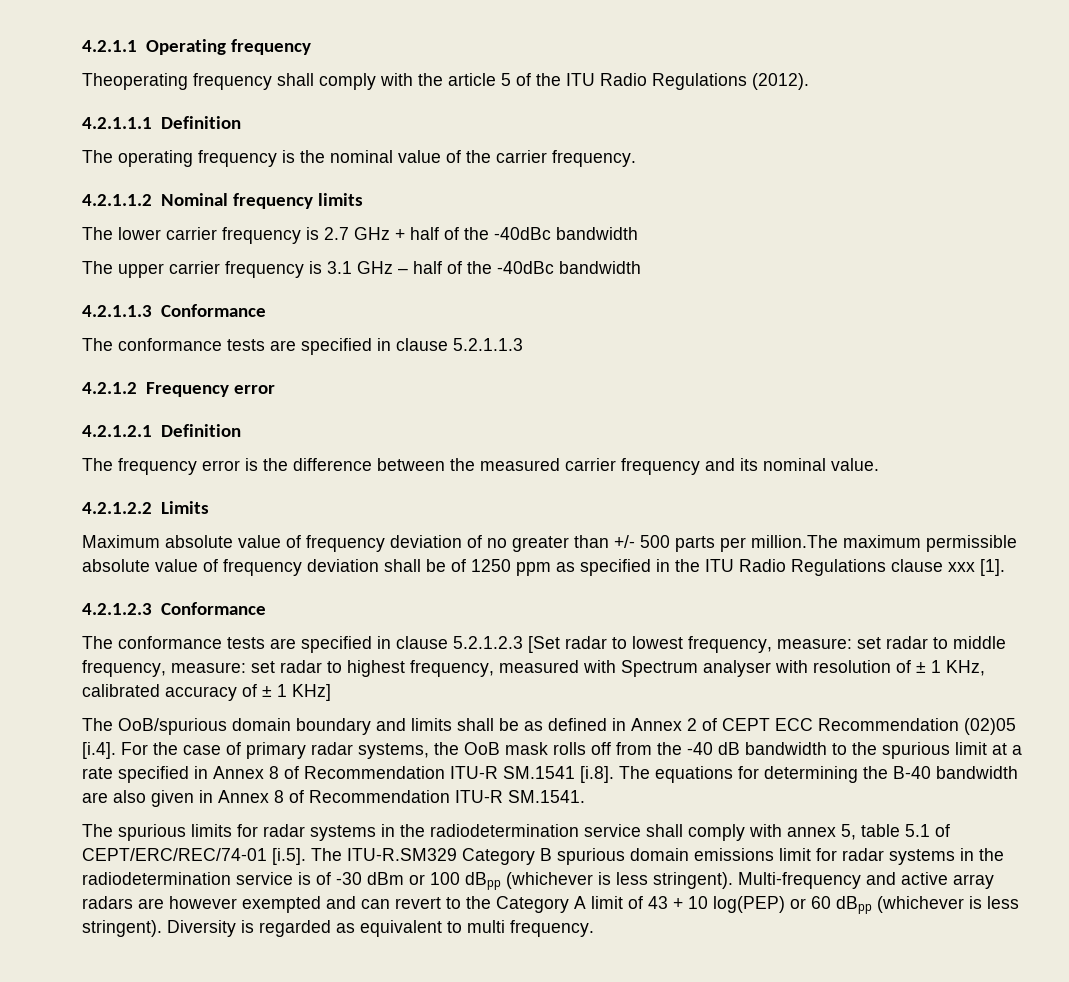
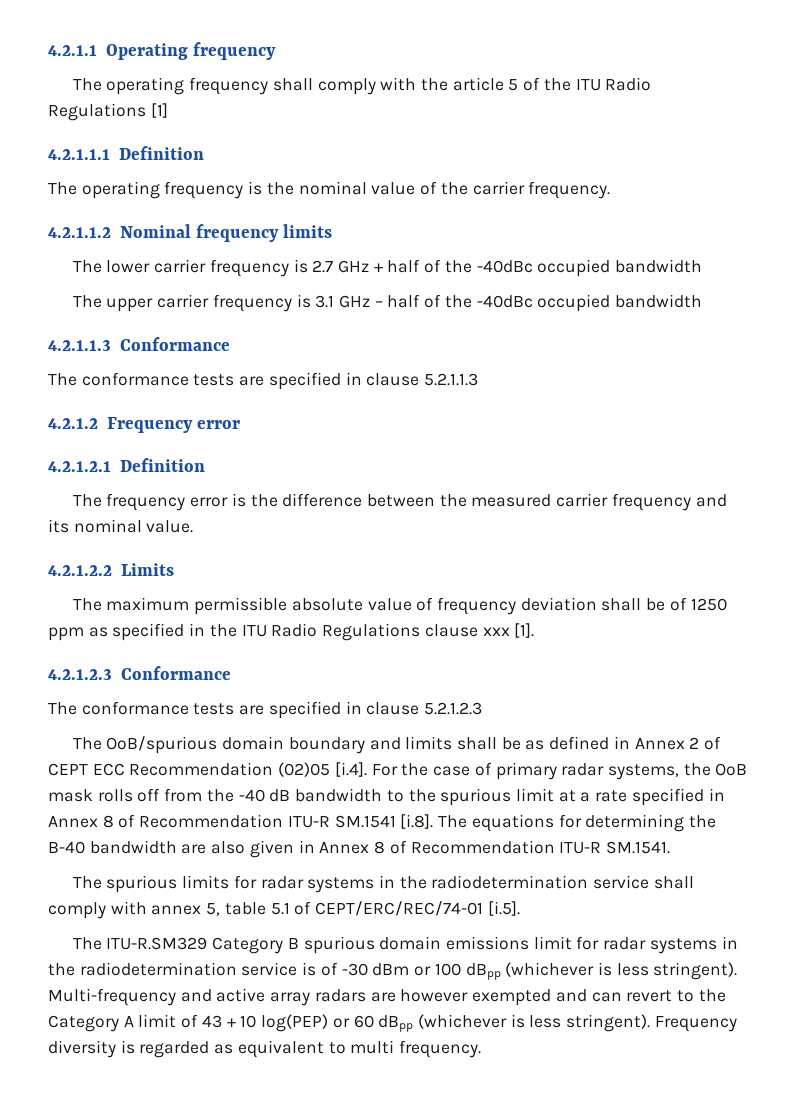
[82,73,188,90] Theoperating -> [72,77,185,95] The operating
[752,73,809,90] (2012). -> [150,103,168,118] [1]
(551, 233) none -> [537,259,611,277] occupied
(554, 267) none -> [537,294,611,312] occupied
[82,535,838,552] Maximum absolute value of frequency deviation of no greater than +/- 500 parts per million.The -> [72,598,102,611] The
[528,636,1006,653] [82,660,985,677] [82,684,331,701] [Set radar to lowest frequency, measure: set radar to middle frequency, measure: set radar to highest frequency, measured with Spectrum analyser with resolution of ± 1 KHz, calibrated accuracy of ± 1 KHz] -> (483, 708) none
(306, 856) none -> (520, 908) //
[167,920,236,937] Diversity -> [654,1016,737,1032] [48,1040,116,1058] Frequency diversity

